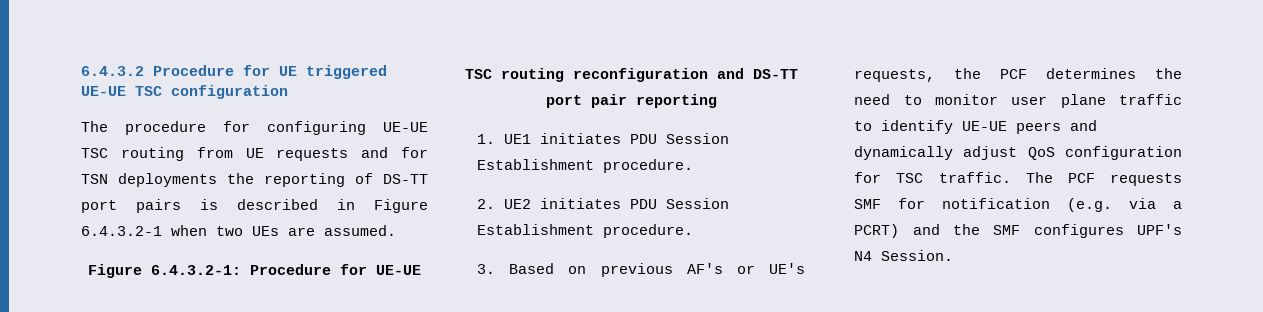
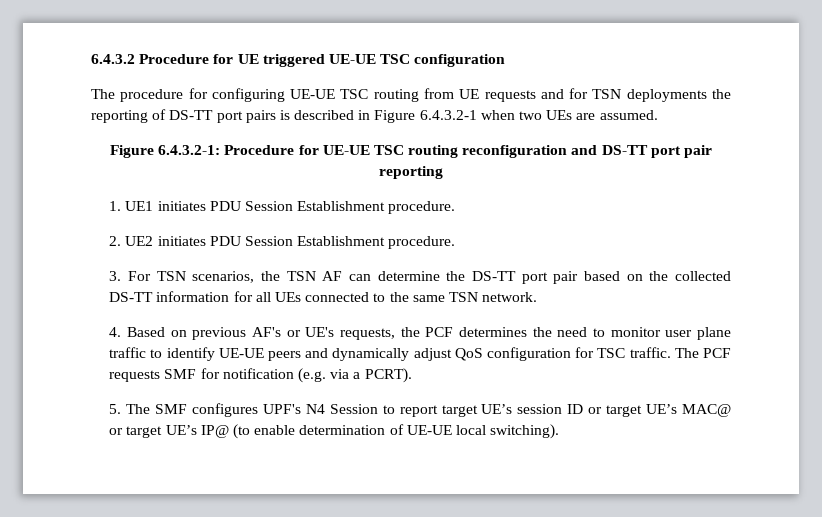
(496, 269) none -> [127,271,731,284] [109,291,538,302] [109,327,122,337] For TSN scenarios, the TSN AF can determine the DS-TT port pair based on the collected DS-TT information for all UEs connected to the same TSN network. // 4.
[854,224,980,238] PCRT) and the -> [364,368,412,383] [109,404,151,414] PCRT). // 5. The
[881,250,954,261] Session. -> [329,404,731,417] [109,424,560,439] Session to report target UE’s session ID or target UE’s MAC@ or target UE’s IP@ (to enable determination of UE-UE local switching).

